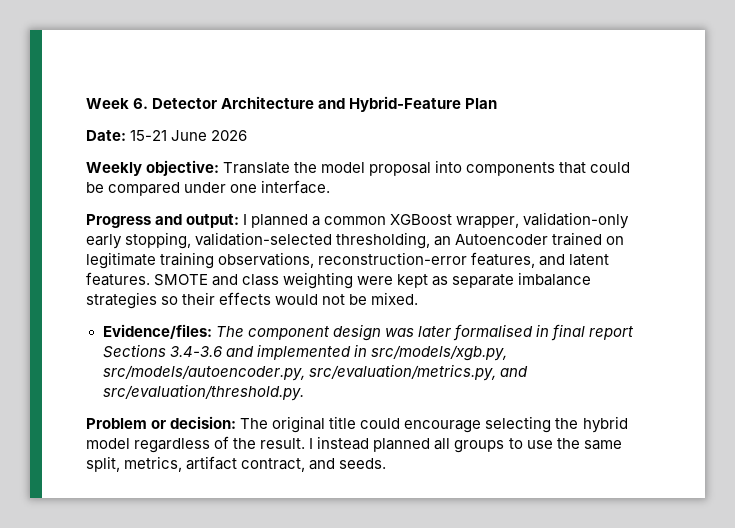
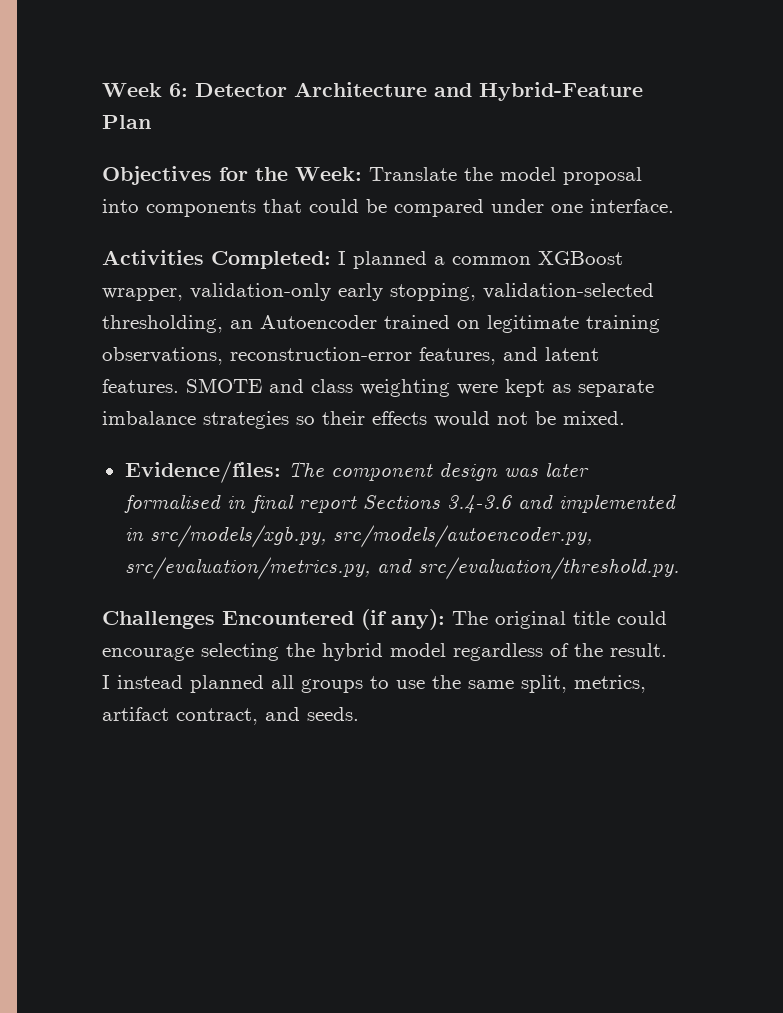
[133,98,149,109] 6. -> [169,83,188,97] 6:
[86,130,248,141] [86,160,220,176] Date: 15-21 June 2026 // Weekly objective: -> [102,166,362,185] Objectives for the Week:
[86,214,240,228] Progress and output: -> [102,250,331,269] Activities Completed:
[86,416,237,429] Problem or decision: -> [102,609,445,630] Challenges Encountered (if any):

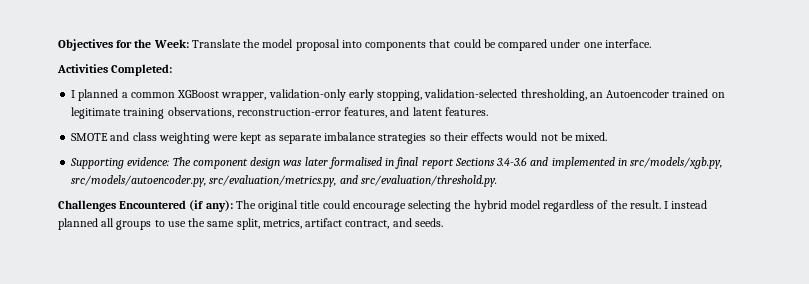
[102,82,643,101] [102,115,151,129] Week 6: Detector Architecture and Hybrid-Feature Plan // -> (58, 45) none
(331, 260) none -> (173, 70) //
(179, 386) none -> (488, 111) //
[124,461,281,483] Evidence/files: -> [70,157,170,169] Supporting evidence:

